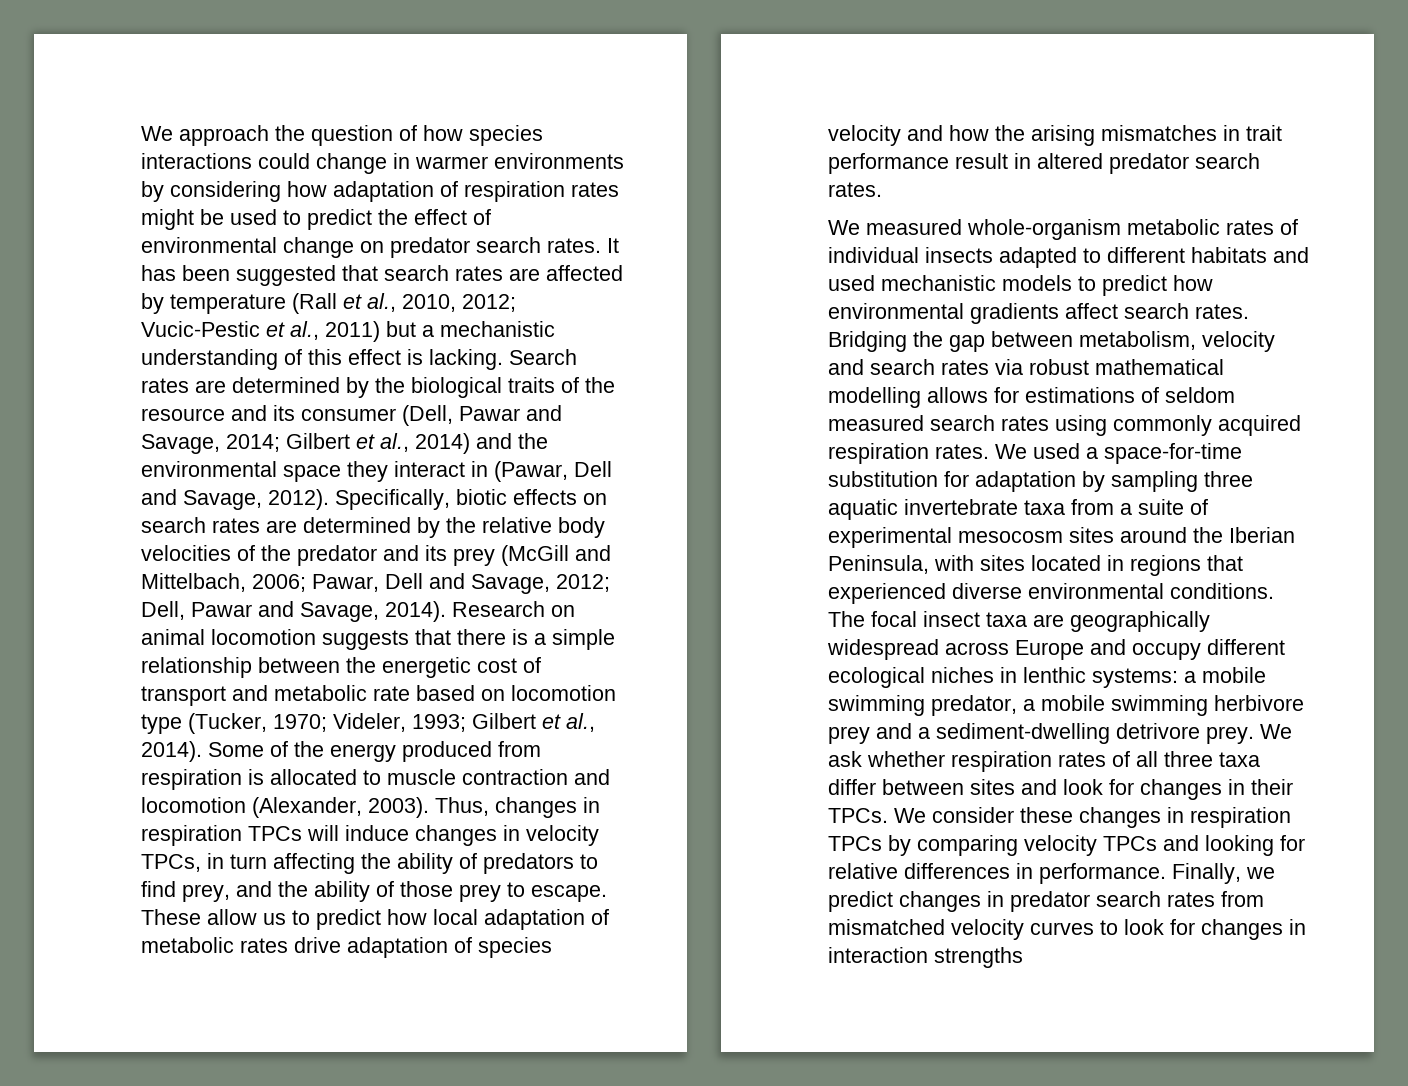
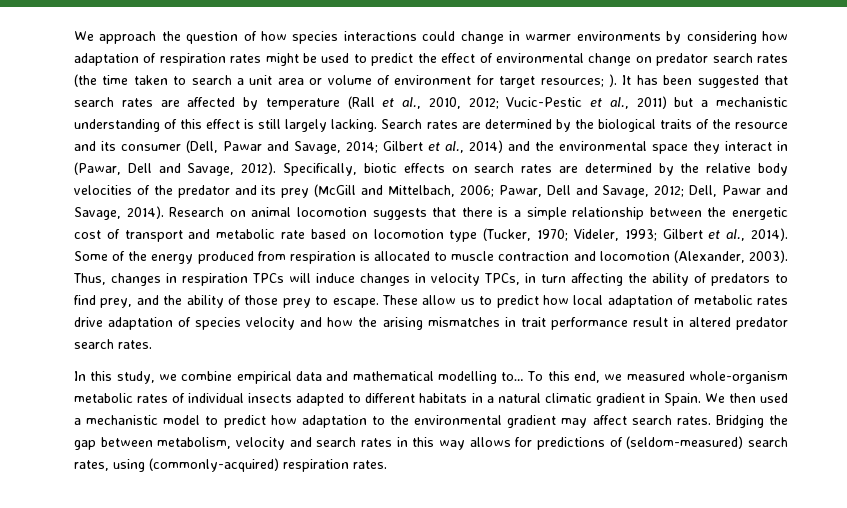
[547,238,601,253] rates. -> [757,54,788,63] [74,74,617,88] rates (the time taken to search a unit area or volume of environment for target resources; ).
(423, 357) none -> [258,119,328,132] still largely
[828,220,860,235] We -> [74,371,623,384] In this study, we combine empirical data and mathematical modelling to… To this end, we
[1273,247,1309,263] [828,275,1213,296] [828,303,1059,324] and used mechanistic models to predict how environmental gradients -> [471,393,788,406] [74,415,588,428] in a natural climatic gradient in Spain. We then used a mechanistic model to predict how adaptation to the environmental gradient may
[995,359,1224,375] [828,387,1235,408] [828,415,1301,436] [828,443,1242,464] [828,471,1253,492] [828,499,1208,520] [828,527,1295,548] [828,555,1243,576] [828,583,1274,604] [828,611,1210,632] [827,639,1285,660] [828,667,1266,688] [828,695,1304,716] [828,723,1292,744] [828,751,1260,772] [828,779,1293,800] [828,807,1291,828] [828,835,1305,856] [828,863,1275,884] [828,891,1264,912] [828,919,1306,940] [828,947,1023,968] via robust mathematical modelling allows for estimations of seldom measured search rates using commonly acquired respiration rates. We used a space-for-time substitution for adaptation by sampling three aquatic invertebrate taxa from a suite of experimental mesocosm sites around the Iberian Peninsula, with sites located in regions that experienced diverse environmental conditions. The focal insect taxa are geographically widespread across Europe and occupy different ecological niches in lenthic systems: a mobile swimming predator, a mobile swimming herbivore prey and a sediment-dwelling detrivore prey. We ask whether respiration rates of all three taxa differ between sites and look for changes in their TPCs. We consider these changes in respiration TPCs by comparing velocity TPCs and looking for relative differences in performance. Finally, we predict changes in predator search rates from mismatched velocity curves to look for changes in interaction strengths -> [396,436,788,450] [74,458,387,472] in this way allows for predictions of (seldom-measured) search rates, using (commonly-acquired) respiration rates.

